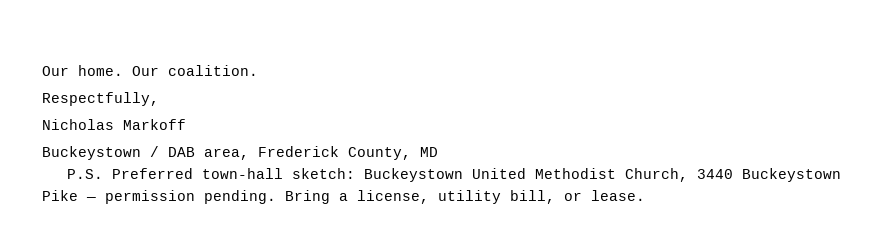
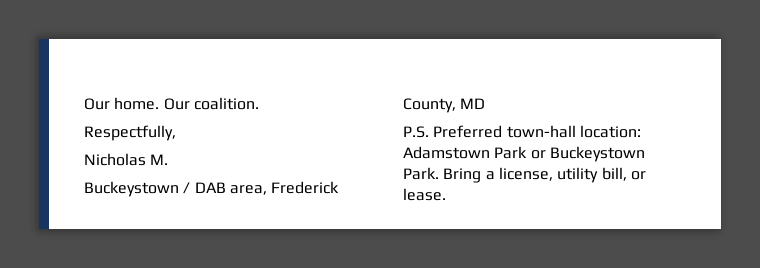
[123,119,186,130] Markoff -> [150,154,169,165] M.
[292,168,842,182] [42,190,276,204] sketch: Buckeystown United Methodist Church, 3440 Buckeystown Pike — permission pending. -> [579,125,641,138] [403,146,645,162] [403,167,439,180] location: Adamstown Park or Buckeystown Park.

